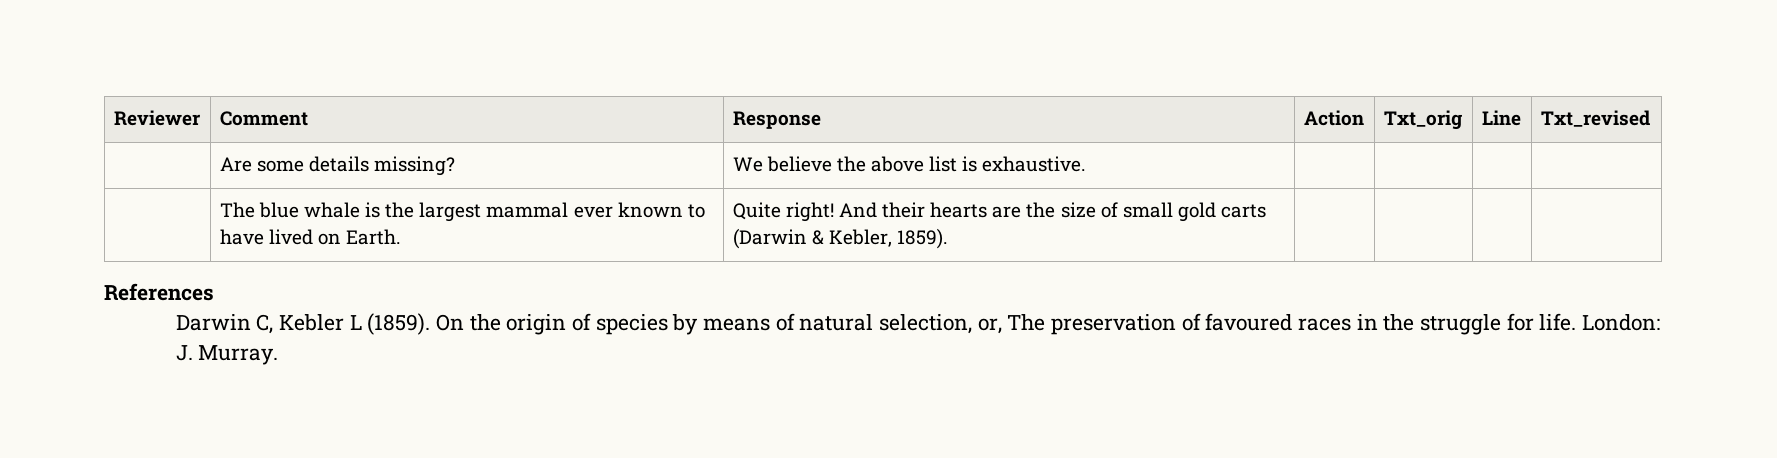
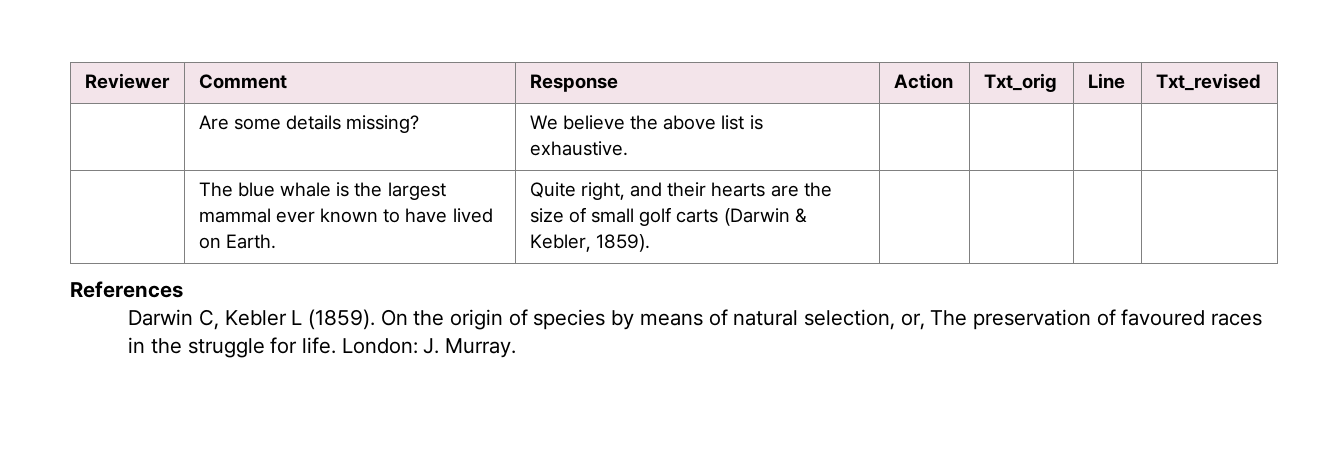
[785,202,877,222] right! And -> [581,182,663,200] right, and
[1177,202,1216,222] gold -> [639,207,672,226] golf

